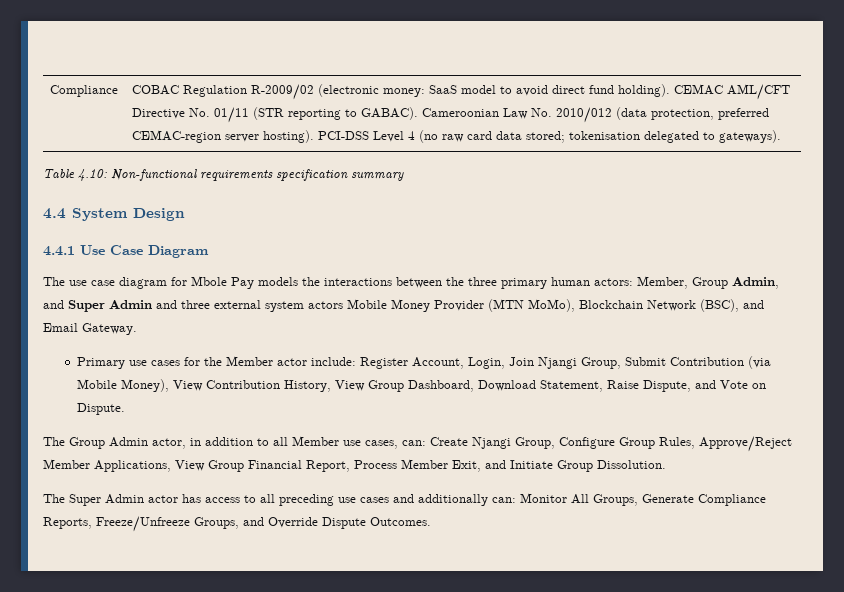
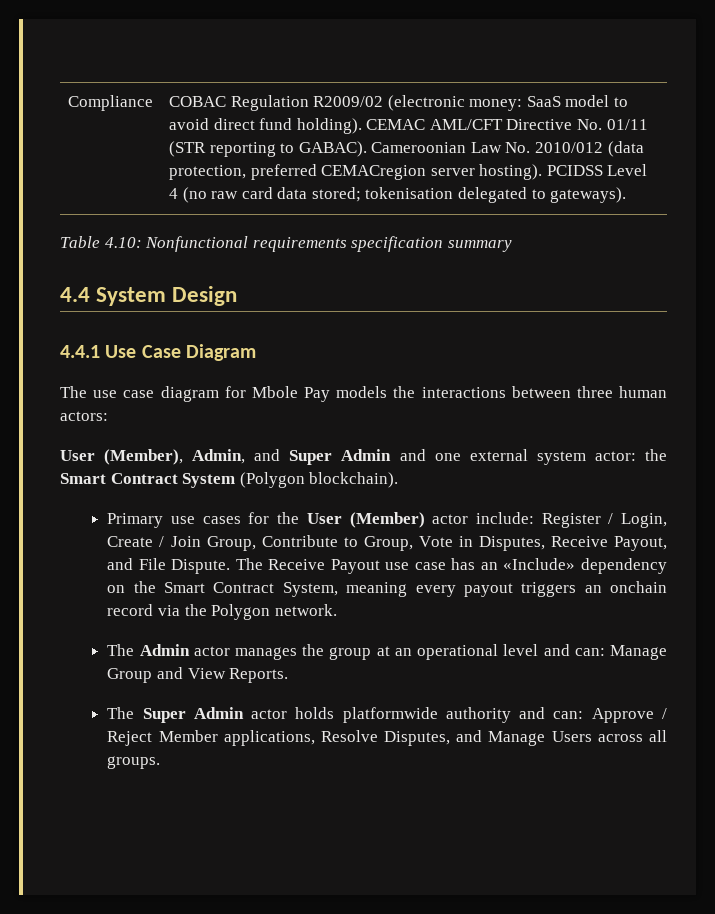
[250,84,314,100] R-2009/02 -> [313,96,384,107] R2009/02
[131,130,221,143] CEMAC-region -> [321,165,427,180] CEMACregion
[317,131,369,140] PCI-DSS -> [546,165,603,176] PCIDSS
[111,169,197,181] Non-functional -> [145,236,249,252] Nonfunctional
[446,277,547,289] the three primary -> [576,386,613,398] three
[637,276,728,289] Member, Group -> [60,449,184,465] // User (Member),
[181,300,210,309] three -> [434,453,461,461] one
[308,299,764,312] [43,323,137,335] actors Mobile Money Provider (MTN MoMo), Blockchain Network (BSC), and Email Gateway. -> [594,449,667,461] [60,472,399,488] actor: the Smart Contract System (Polygon blockchain).
[225,356,273,366] Member -> [306,512,425,528] User (Member)
[411,356,771,369] [76,379,766,392] [76,403,125,415] [43,436,792,452] [43,459,666,472] [43,493,766,506] [43,516,431,532] Account, Login, Join Njangi Group, Submit Contribution (via Mobile Money), View Contribution History, View Group Dashboard, Download Statement, Raise Dispute, and Vote on Dispute. // The Group Admin actor, in addition to all Member use cases, can: Create Njangi Group, Configure Group Rules, Approve/Reject Member Applications, View Group Financial Report, Process Member Exit, and Initiate Group Dissolution. // The Super Admin actor has access to all preceding use cases and additionally can: Monitor All Groups, Generate Compliance Reports, Freeze/Unfreeze Groups, and Override Dispute Outcomes. -> [608,513,667,528] [107,535,668,551] [107,558,667,574] [107,581,668,597] [107,604,337,620] [107,644,667,660] [107,667,289,683] [107,707,667,723] [107,730,667,746] [107,756,161,769] / Login, Create / Join Group, Contribute to Group, Vote in Disputes, Receive Payout, and File Dispute. The Receive Payout use case has an «Include» dependency on the Smart Contract System, meaning every payout triggers an onchain record via the Polygon network. // The Admin actor manages the group at an operational level and can: Manage Group and View Reports. // The Super Admin actor holds platformwide authority and can: Approve / Reject Member applications, Resolve Disputes, and Manage Users across all groups.

